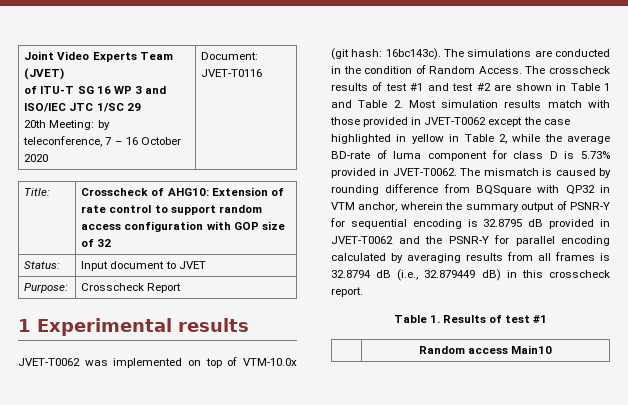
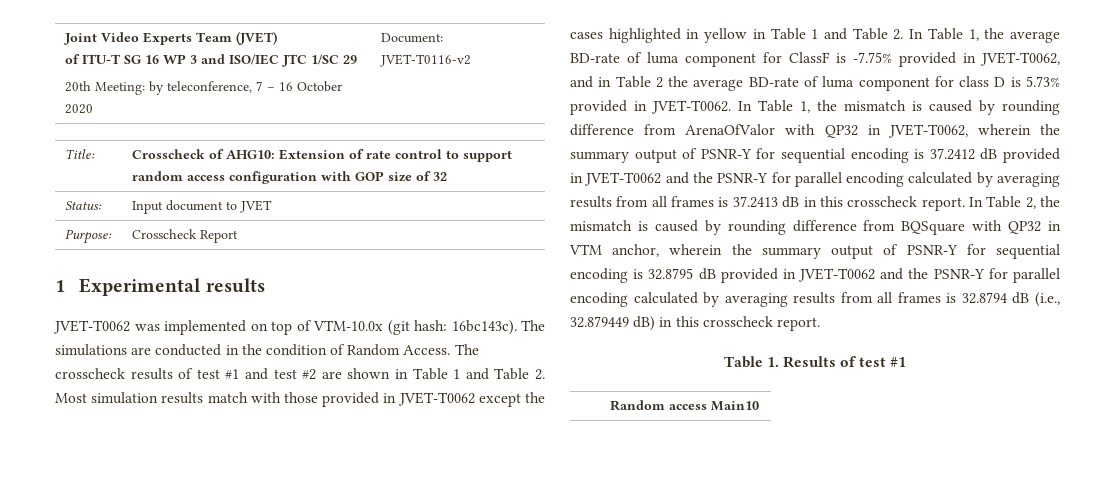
[201,69,263,77] JVET-T0116 -> [380,54,472,67] JVET-T0116-v2
[543,119,570,125] case -> [570,32,603,39] cases
[498,134,541,144] 2, while -> [811,28,1060,43] [570,52,1060,67] [570,76,663,88] 1 and Table 2. In Table 1, the average BD-rate of luma component for ClassF is -7.75% provided in JVET-T0062, and in Table 2
[460,168,481,176] The -> [738,100,1060,115] [570,124,1060,138] [570,148,1060,163] [570,172,1060,187] [570,196,1060,211] In Table 1, the mismatch is caused by rounding difference from ArenaOfValor with QP32 in JVET-T0062, wherein the summary output of PSNR-Y for sequential encoding is 37.2412 dB provided in JVET-T0062 and the PSNR-Y for parallel encoding calculated by averaging results from all frames is 37.2413 dB in this crosscheck report. In Table 2, the

